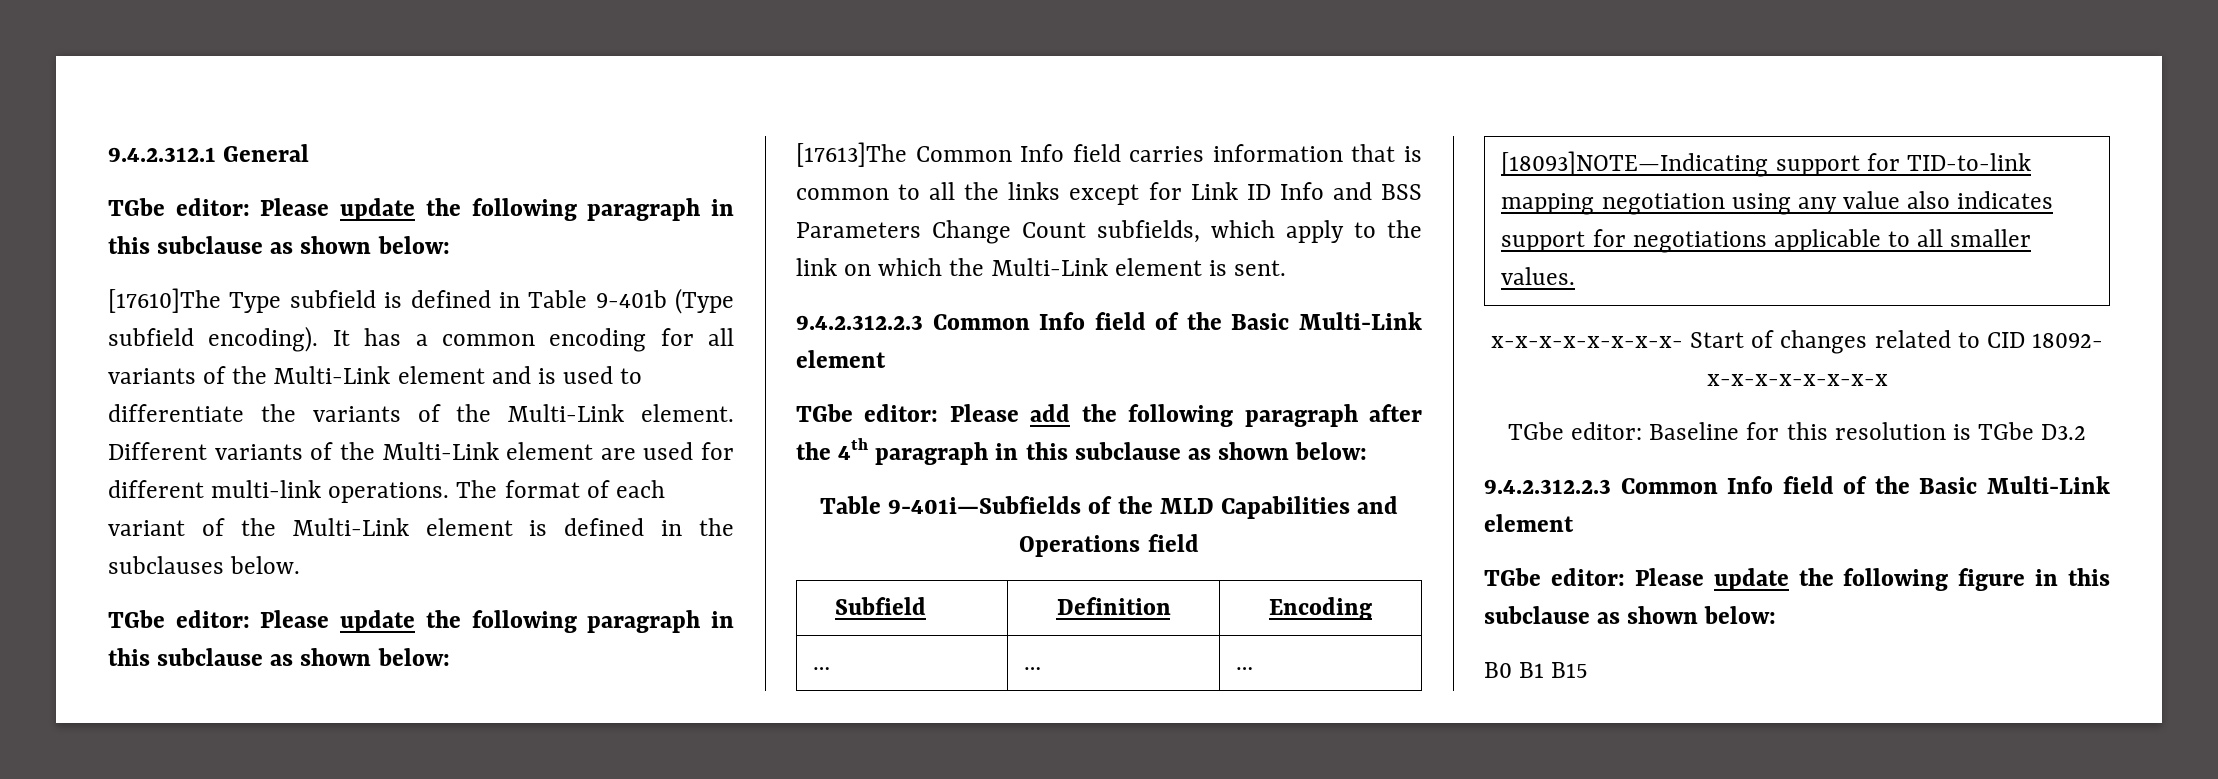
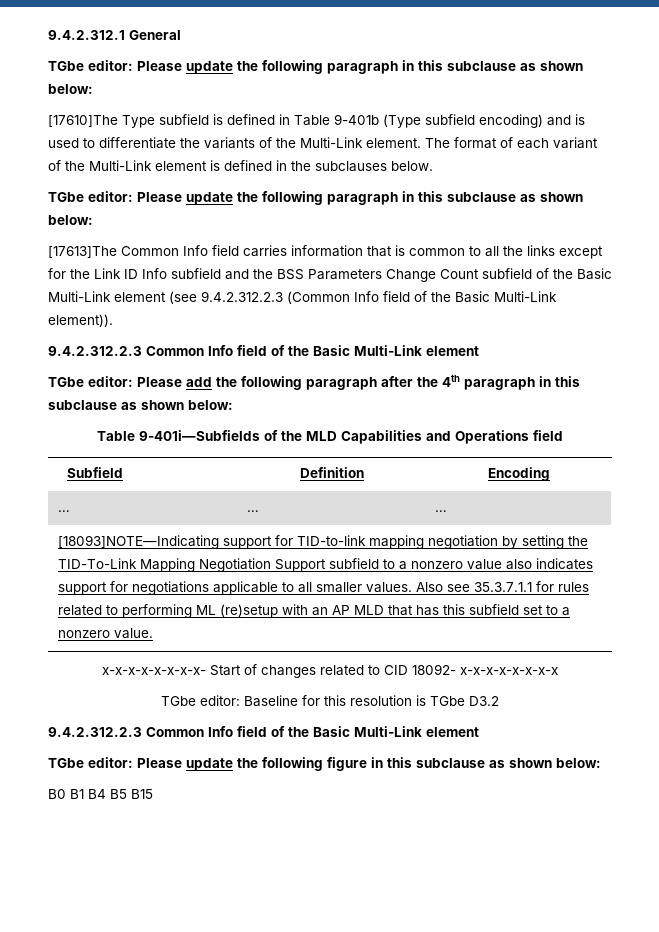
[208,326,734,352] [108,366,485,384] encoding). It has a common encoding for all variants of the Multi-Link element -> [479,114,543,128] encoding)
[108,442,734,460] [108,480,450,503] Different variants of the Multi-Link element are used for different multi-link operations. -> (421, 143) none
(1182, 191) none -> [70,269,90,279] the
[1332,182,1372,200] and -> [171,268,273,280] subfield and the
[1097,220,1422,243] [796,258,1287,276] subfields, which apply to the link on which the Multi-Link element is sent. -> [482,268,612,280] [48,291,557,304] [48,314,113,327] subfield of the Basic Multi-Link element (see 9.4.2.312.2.3 (Common Info field of the Basic Multi-Link element)).
[1731,193,1837,215] using any -> [501,535,588,549] [57,558,463,572] by setting the TID-To-Link Mapping Negotiation Support subfield to a nonzero
(1576, 276) none -> [415,581,589,592] [57,604,570,618] [57,628,153,639] Also see 35.3.7.1.1 for rules related to performing ML (re)setup with an AP MLD that has this subfield set to a nonzero value.
(1545, 670) none -> [88,789,127,799] B4 B5

